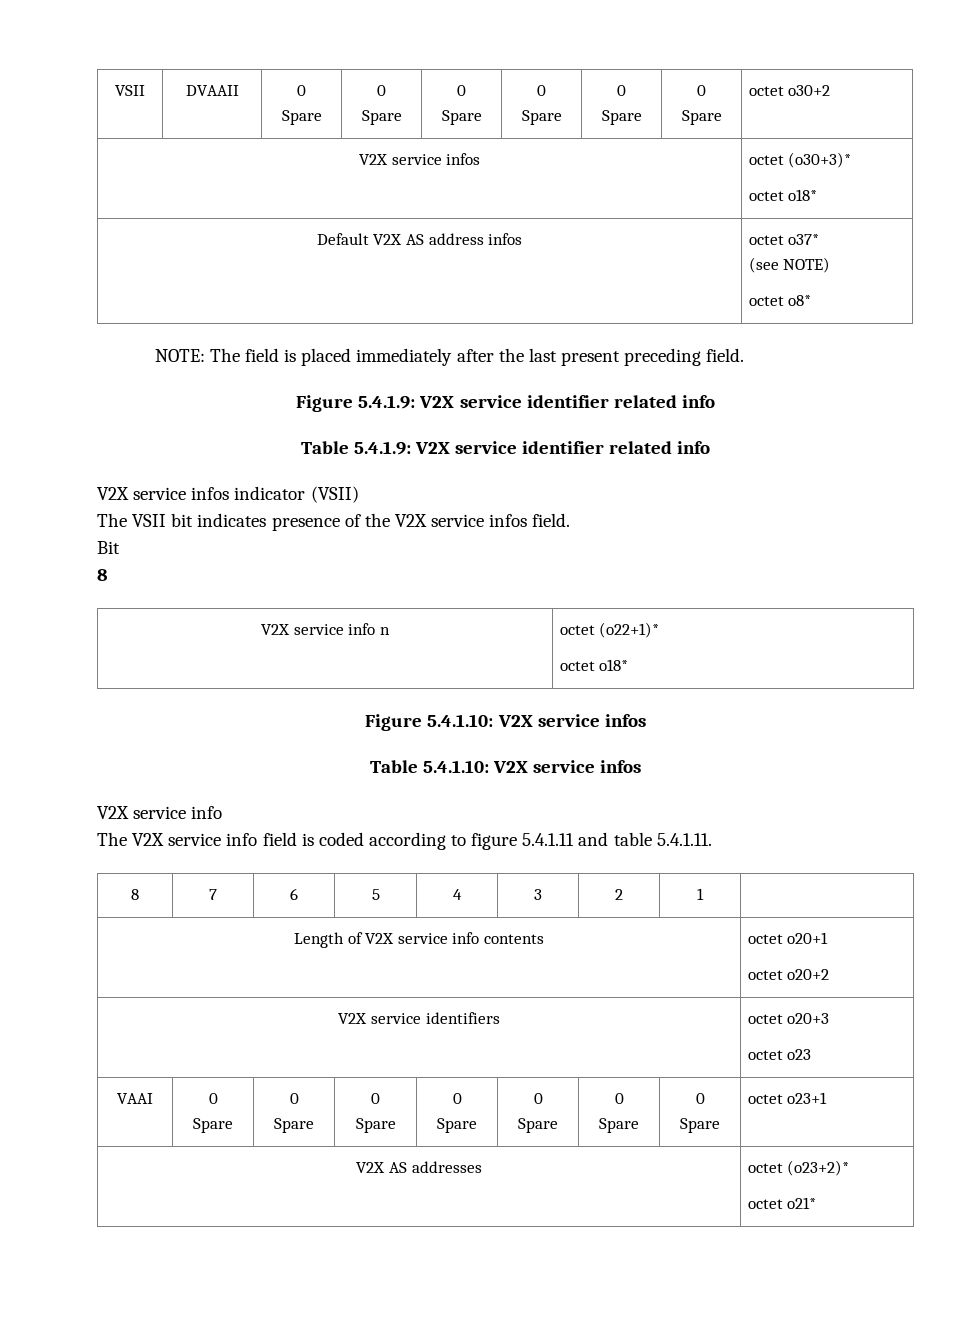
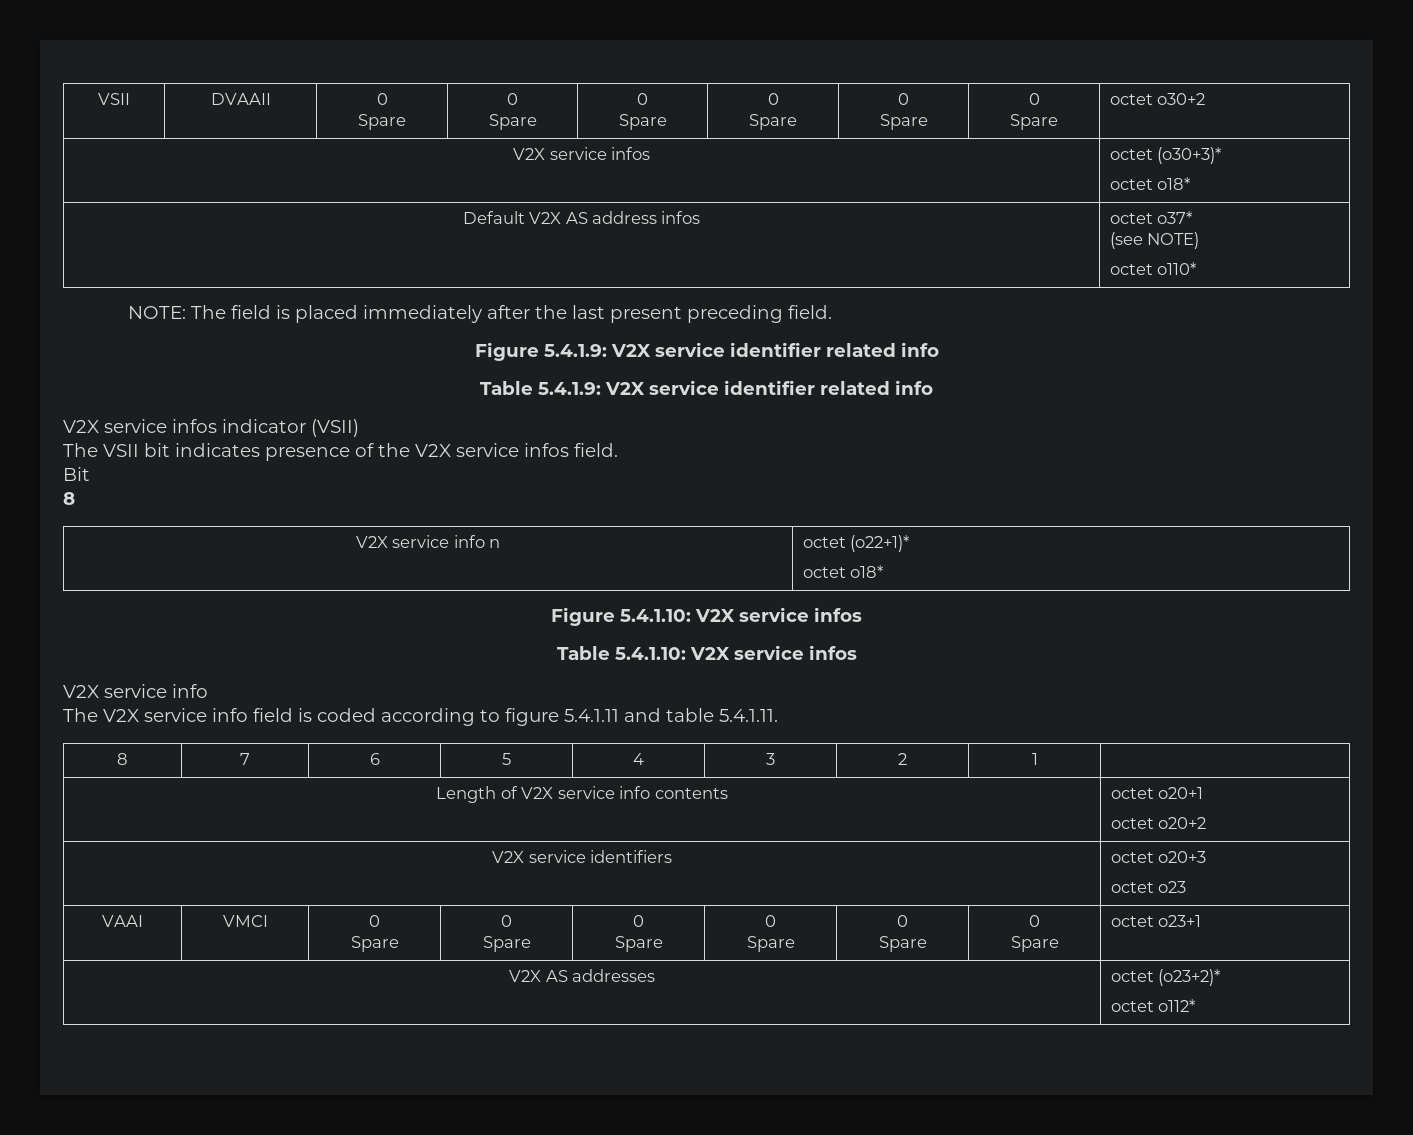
[788,295,812,306] o8* -> [1157,262,1197,275] o110*
[208,1093,218,1104] [193,1118,233,1133] 0 // Spare -> [222,915,268,927] VMCI
[787,1197,817,1209] o21* -> [1158,999,1196,1012] o112*

